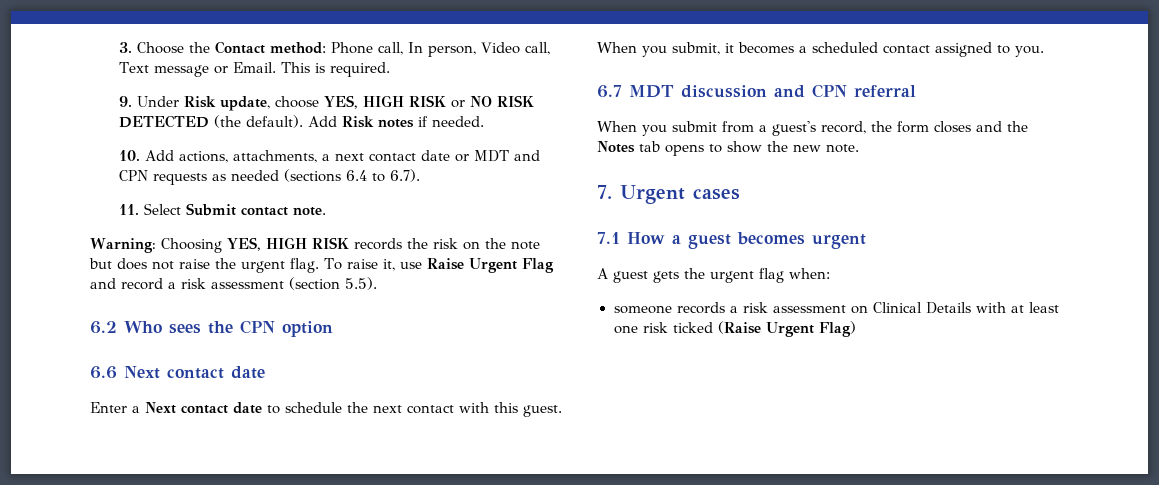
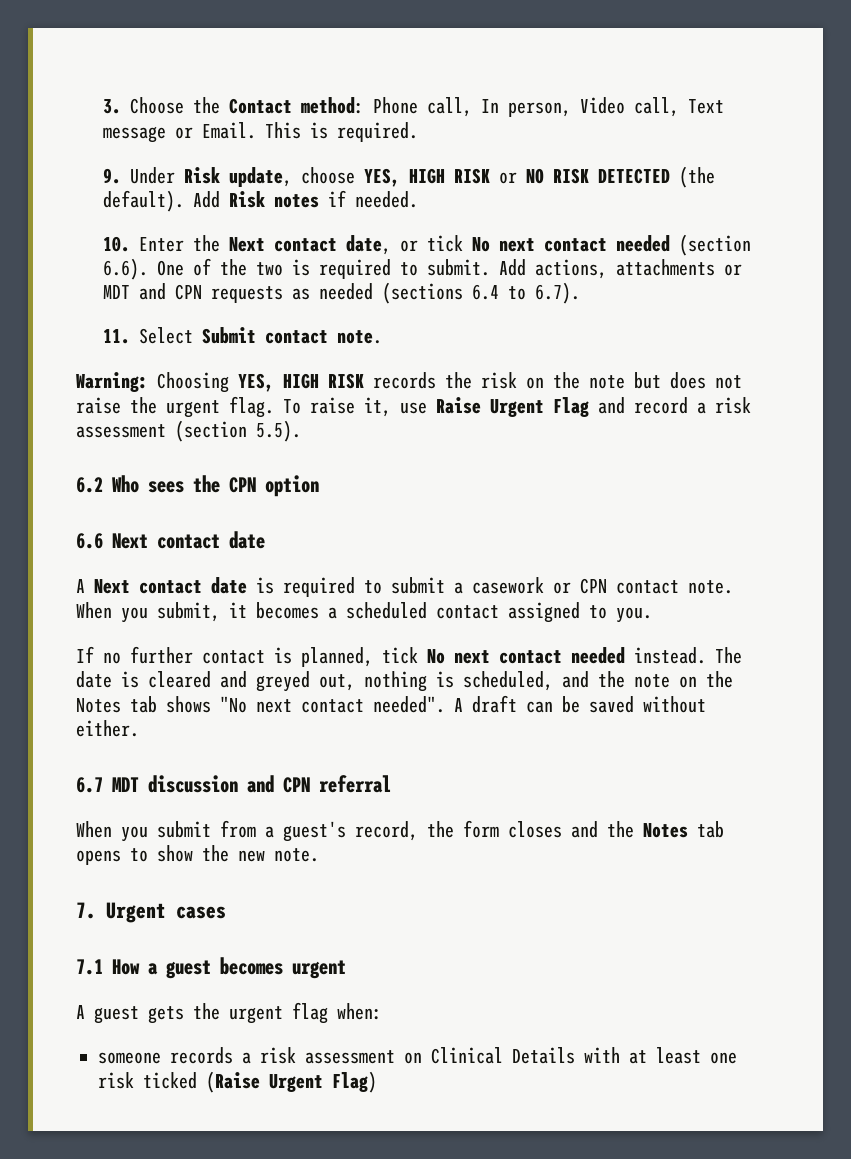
[144,150,450,163] Add actions, attachments, a next contact date -> [138,234,751,256] [102,258,715,280] Enter the Next contact date, or tick No next contact needed (section 6.6). One of the two is required to submit. Add actions, attachments
[90,402,562,417] Enter a Next contact date to schedule the next contact with this guest. -> [76,577,733,597] A Next contact date is required to submit a casework or CPN contact note.
(1044, 51) none -> [76,646,742,667] [76,671,733,692] [76,695,706,713] [76,720,139,737] // If no further contact is planned, tick No next contact needed instead. The date is cleared and greyed out, nothing is scheduled, and the note on the Notes tab shows "No next contact needed". A draft can be saved without either.

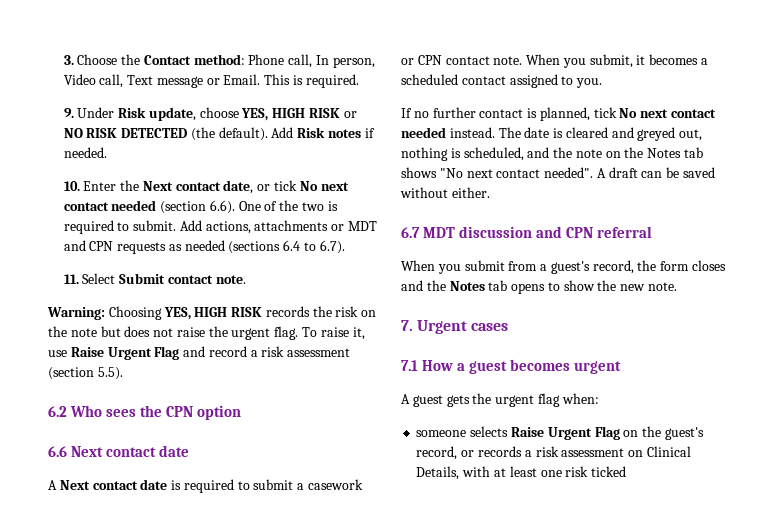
(161, 1058) none -> [470,426,704,440] [416,446,475,460] selects Raise Urgent Flag on the guest's record, or
[512,1047,575,1064] Details -> [416,466,460,480] Details,
[206,1071,377,1093] (Raise Urgent Flag) -> (627, 471) none

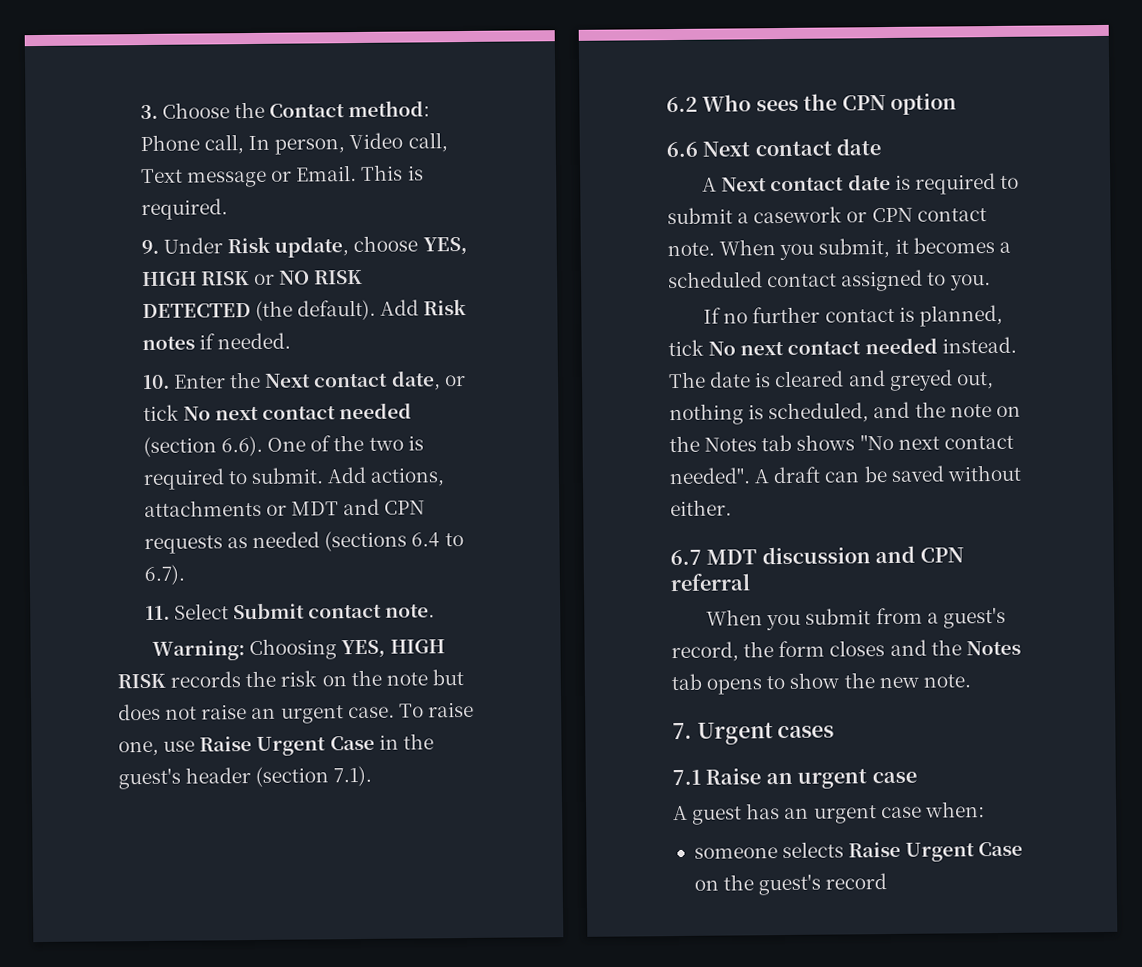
[208,326,299,340] the urgent flag. -> [251,705,395,724] an urgent case.
[352,327,365,340] it, -> [118,740,159,757] one,
[154,346,351,360] [48,367,123,380] Flag and record a risk assessment (section 5.5). -> [329,733,434,751] [118,765,373,790] Case in the guest's header (section 7.1).
[421,359,621,374] How a guest becomes urgent -> [705,768,917,789] Raise an urgent case
[446,393,560,407] gets the urgent flag -> [746,803,922,824] has an urgent case
[594,426,620,440] Flag -> [978,841,1024,857] Case
[416,446,691,460] [416,466,627,480] record, or records a risk assessment on Clinical Details, with at least one risk ticked -> [825,873,888,890] record

